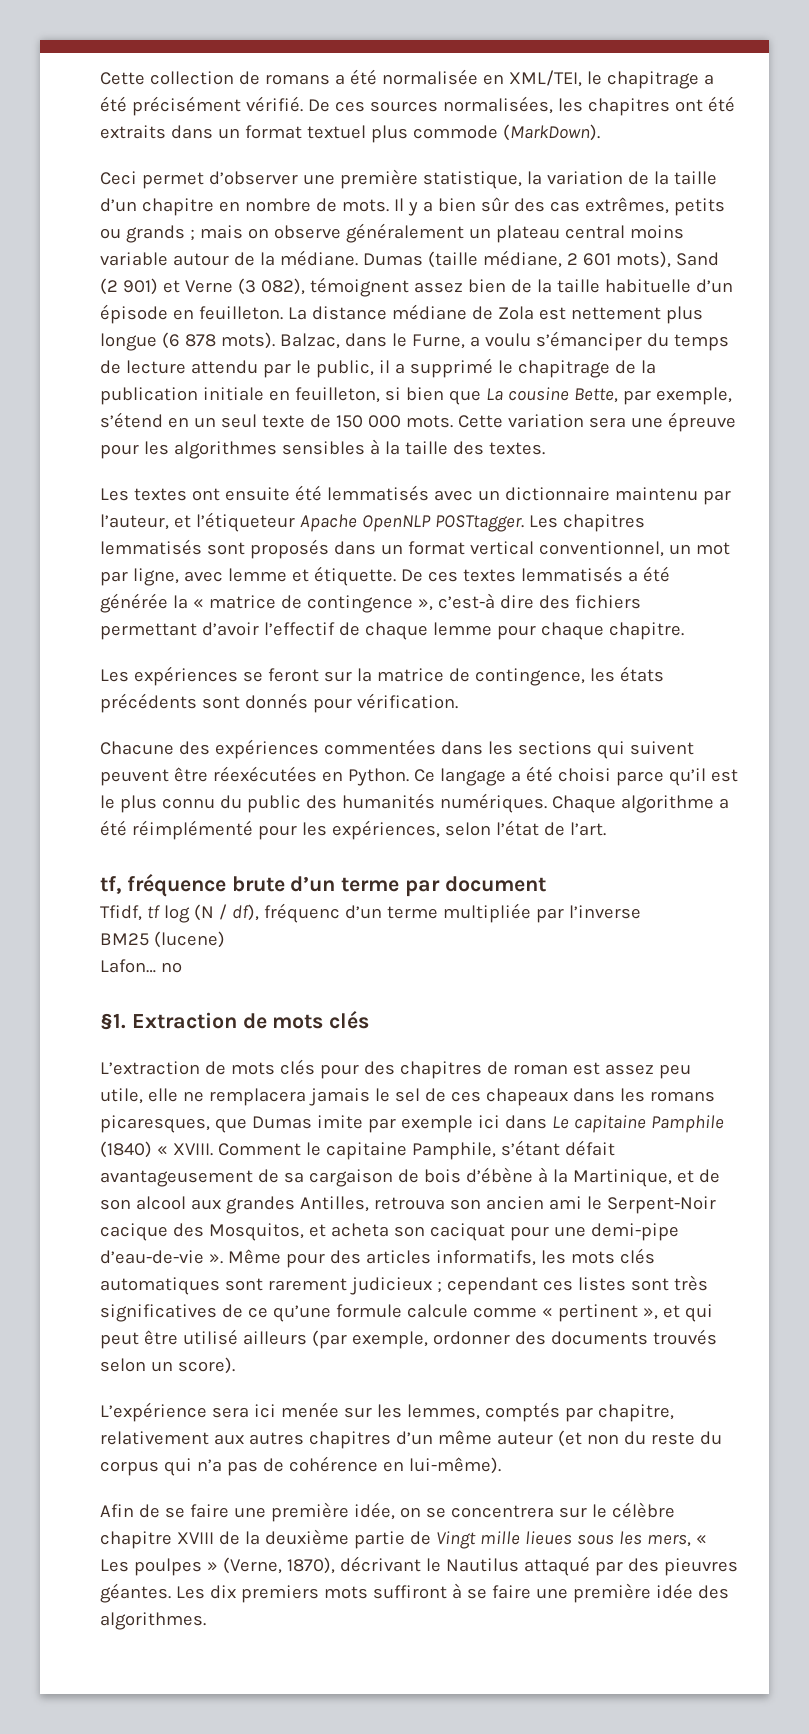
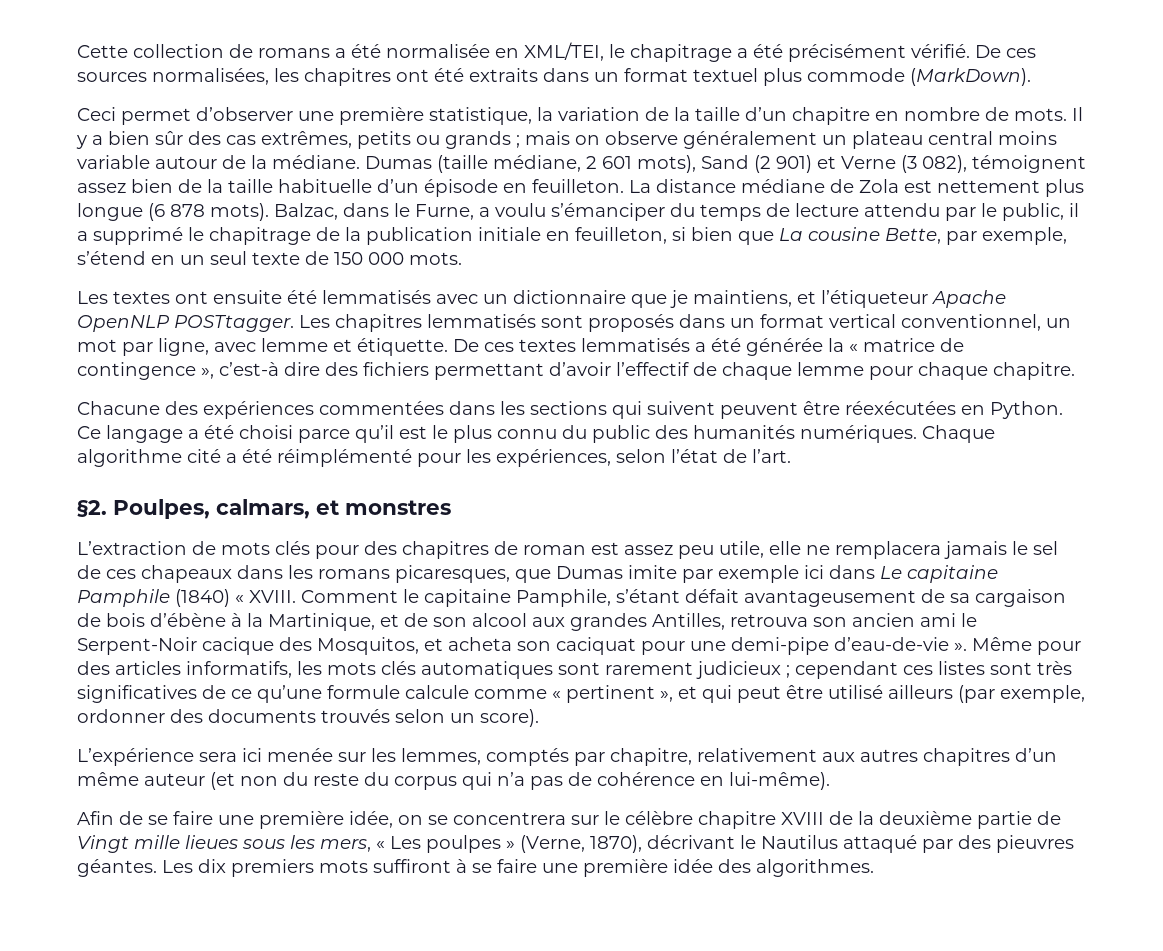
[457,412,736,432] [100,439,545,459] Cette variation sera une épreuve pour les algorithmes sensibles à la taille des textes. -> (462, 258) none
[614,487,731,505] [100,514,169,530] maintenu par l’auteur, -> [631,290,792,308] que je maintiens,
[100,666,664,686] [100,693,458,713] // Les expériences se feront sur la matrice de contingence, les états précédents sont donnés pour vérification. -> (1075, 371) none
(714, 804) none -> [187,449,221,463] cité
[100,874,546,897] [100,903,641,923] [100,931,225,948] [100,959,182,973] [100,1011,370,1030] tf, fréquence brute d’un terme par document // Tfidf, tf log (N / df), fréquenc d’un terme multipliée par l’inverse // BM25 (lucene) // Lafon… no // §1. Extraction de mots clés -> [77,499,451,519] §2. Poulpes, calmars, et monstres

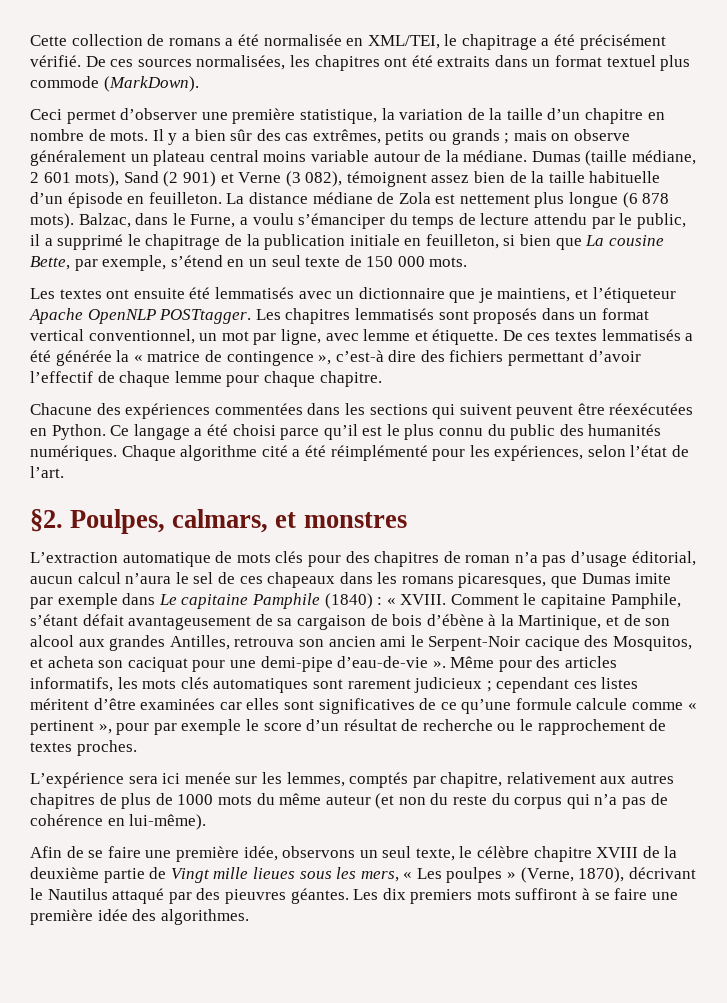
(187, 548) none -> [122,552,211,567] automatique
[591,541,1007,559] est assez peu utile, elle ne remplacera jamais -> [514,551,696,567] [30,572,172,584] n’a pas d’usage éditorial, aucun calcul n’aura
[804,565,824,579] ici -> (118, 601) none
(230, 598) none -> [377,597,383,605] :
[990,661,1072,675] sont très -> [30,698,314,710] méritent d’être examinées car elles sont
[678,685,1085,703] [77,709,539,727] et qui peut être utilisé ailleurs (par exemple, ordonner des documents trouvés selon un score). -> [116,719,667,735] [30,740,137,756] pour par exemple le score d’un résultat de recherche ou le rapprochement de textes proches.
[1015,748,1057,762] d’un -> [99,793,275,809] de plus de 1000 mots du
[398,812,599,825] on se concentrera sur -> [282,846,455,861] observons un seul texte,

